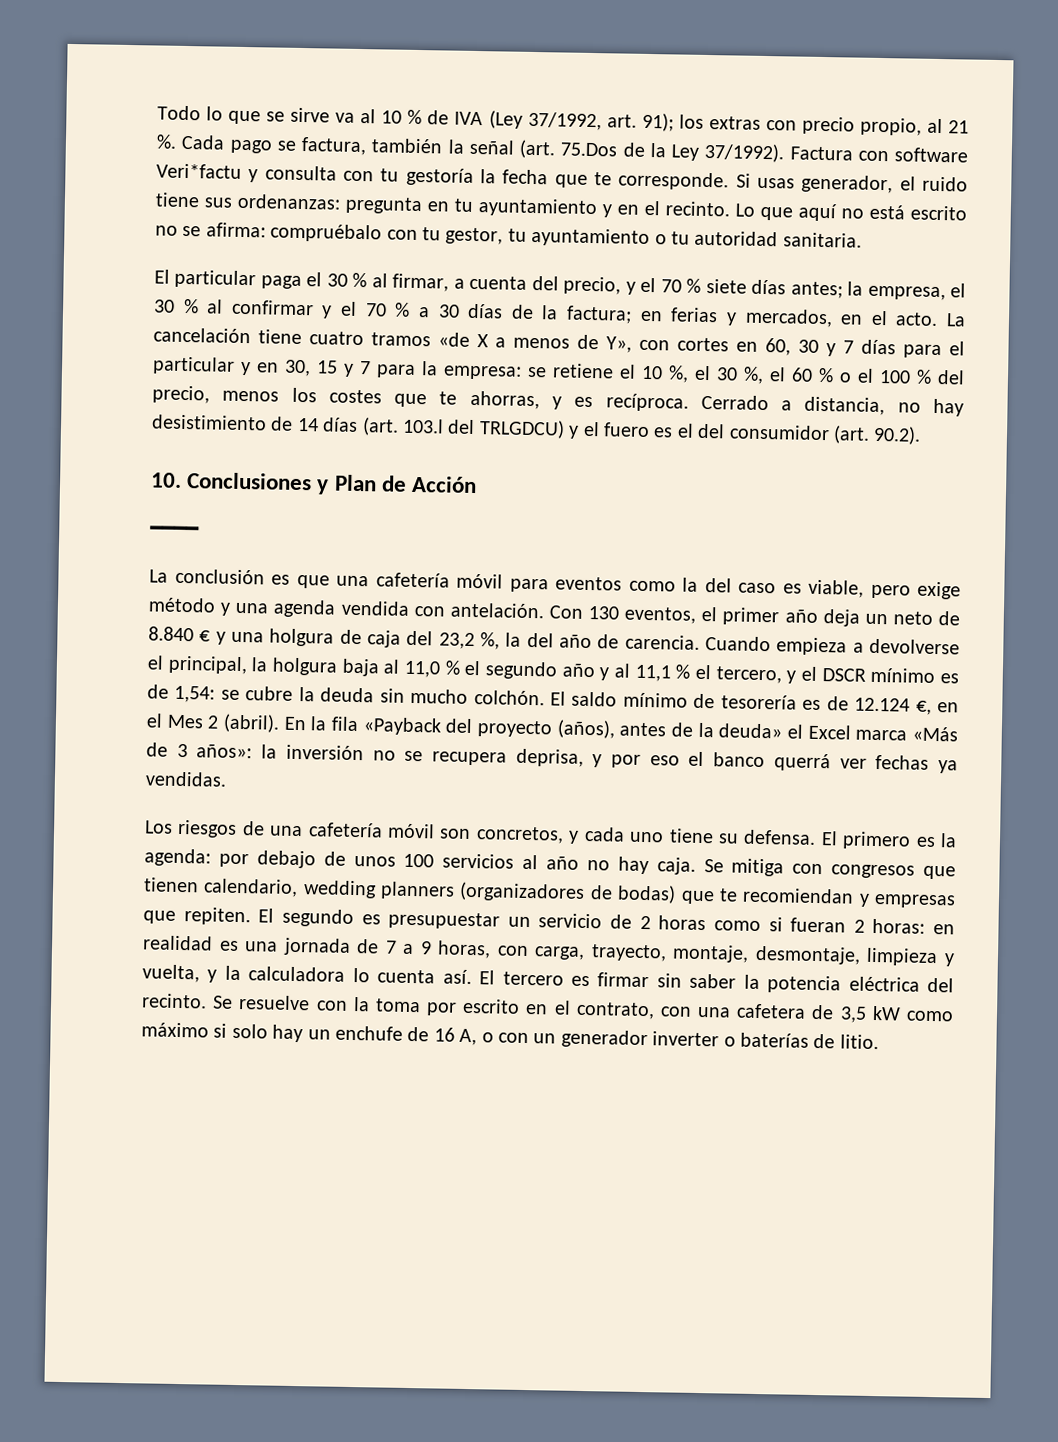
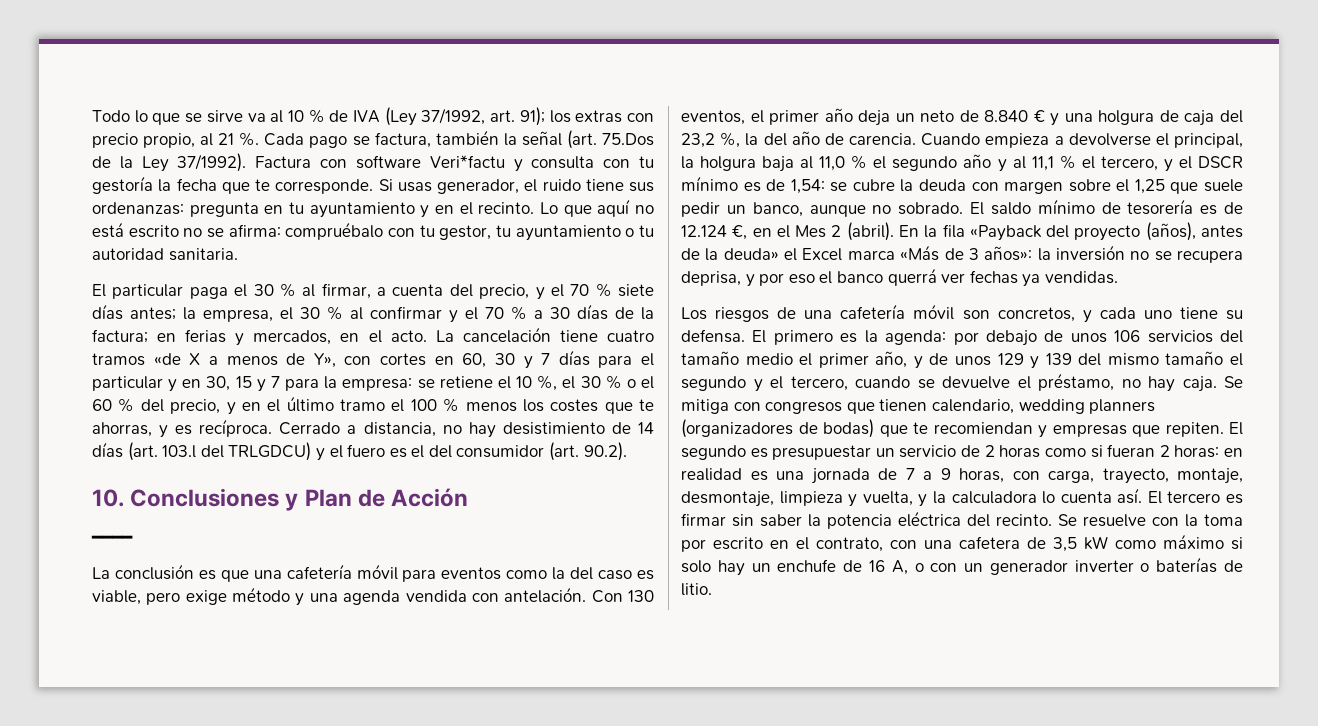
[743,366,764,384] %, -> [605,375,636,389] % o
[839,372,852,383] o -> [140,396,385,415] del precio, y en el último tramo
[937,370,965,385] [152,385,210,404] del precio, -> (460, 405) none
[379,688,545,706] sin mucho colchón. -> [971,179,1243,194] [681,202,964,217] con margen sobre el 1,25 que suele pedir un banco, aunque no sobrado.
[403,853,579,870] 100 servicios al año -> [1114,330,1243,343] [681,351,1243,369] [681,373,1114,392] 106 servicios del tamaño medio el primer año, y de unos 129 y 139 del mismo tamaño el segundo y el tercero, cuando se devuelve el préstamo,

